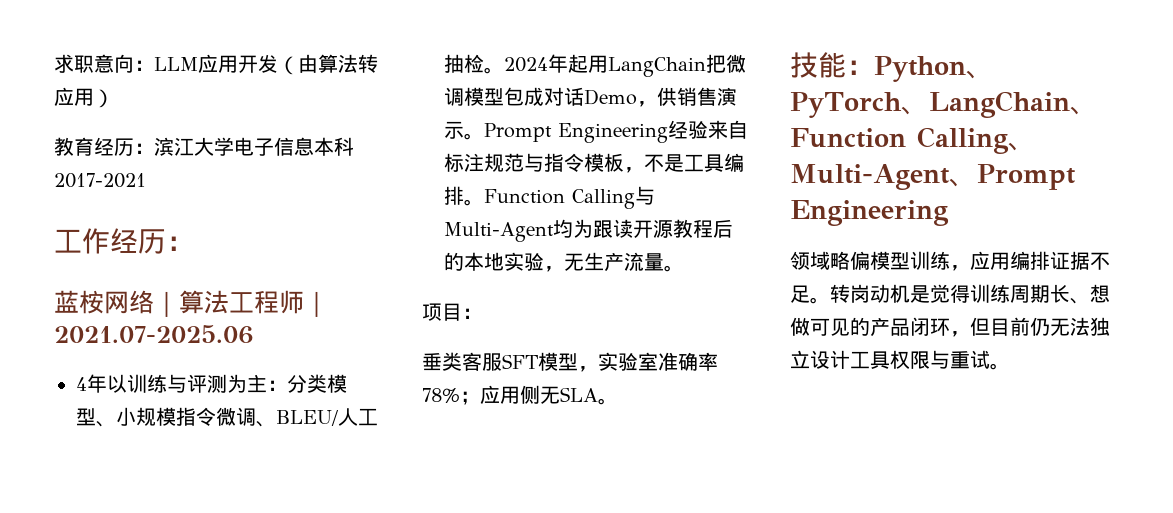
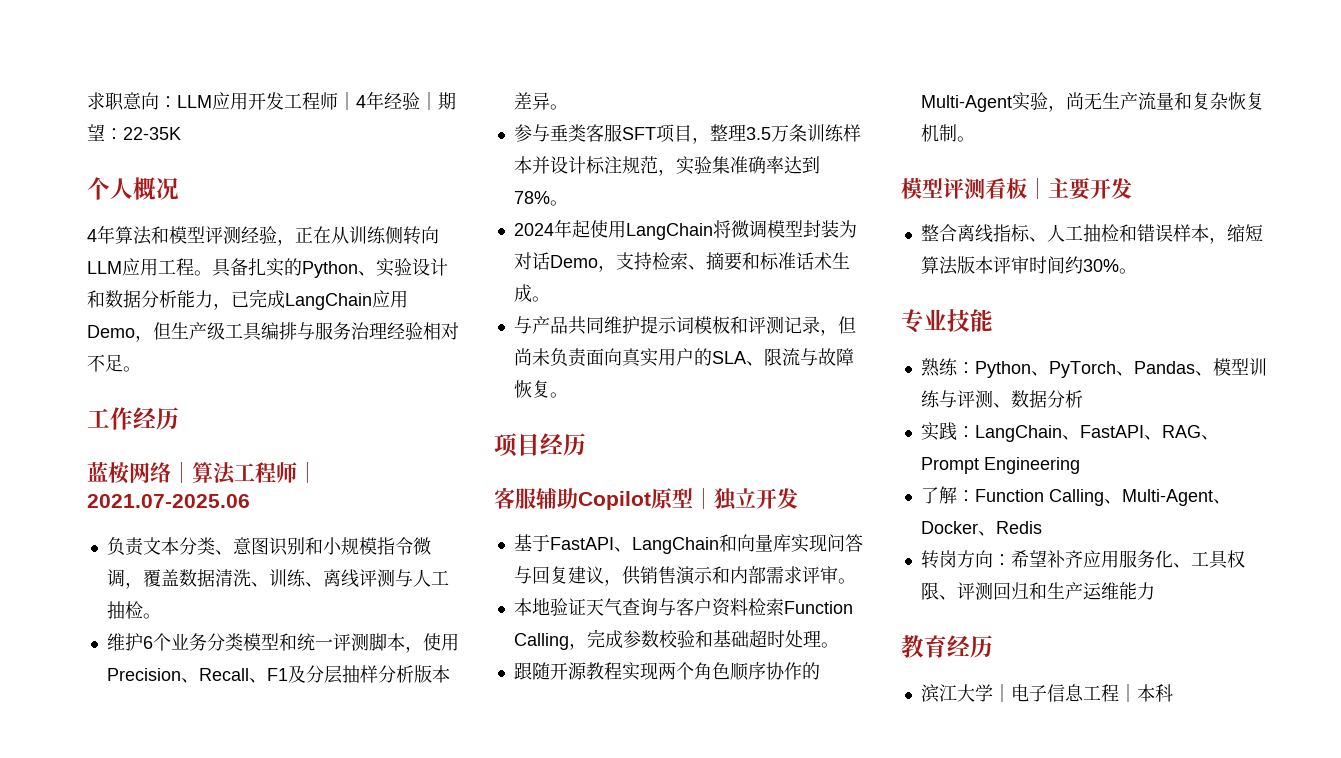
[278,54,378,75] [54,87,114,108] [54,137,354,156] [54,173,146,188] （由算法转应用） // 教育经历：滨江大学电子信息本科2017-2021 -> [284,91,456,111] [87,124,181,141] [87,177,179,200] [87,225,439,246] [87,258,448,278] [87,289,408,310] [87,322,459,342] [87,354,141,372] 工程师｜4年经验｜期望：22-35K // 个人概况 // 4年算法和模型评测经验，正在从训练侧转向LLM应用工程。具备扎实的Python、实验设计和数据分析能力，已完成LangChain应用Demo，但生产级工具编排与服务治理经验相对不足。
[166,236,194,251] ： -> (179, 418) none
[76,374,347,393] [76,407,378,427] [444,54,726,77] 4年以训练与评测为主：分类模型、小规模指令微调、BLEU/人工抽检。2024年起用LangChain把 -> [106,537,431,556] [106,569,449,589] [106,601,161,619] [106,633,459,653] [106,665,450,684] [513,92,568,110] [513,124,861,144] [513,156,820,176] [513,191,568,206] [513,219,731,240] 负责文本分类、意图识别和小规模指令微调，覆盖数据清洗、训练、离线评测与人工抽检。 // 维护6个业务分类模型和统一评测脚本，使用Precision、Recall、F1及分层抽样分析版本差异。 // 参与垂类客服SFT项目，整理3.5万条训练样本并设计标注规范，实验集准确率达到78%。 // 2024年起使用LangChain将
[504,87,544,106] 包成 -> [802,220,857,238] 封装为
[657,87,737,106] [444,120,748,143] [444,153,744,173] [444,186,655,209] [444,219,733,242] [444,252,684,272] [422,303,482,321] [422,352,718,372] [422,385,618,405] 供销售演示。Prompt Engineering经验来自标注规范与指令模板，不是工具编排。Function Calling与Multi-Agent均为跟读开源教程后的本地实验，无生产流量。 // 项目： // 垂类客服SFT模型，实验室准确率78%；应用侧无SLA。 // -> [615,252,850,271] [513,284,550,302] [513,316,856,336] [513,348,854,367] [513,380,568,398] [494,433,586,457] [494,487,798,511] [513,534,863,554] [513,566,856,586] [513,598,853,617] [513,629,839,650] [513,662,820,681] [920,92,1264,112] [920,124,975,142] [901,177,1132,200] [920,224,1263,244] [920,256,1137,275] [901,309,947,333] 支持检索、摘要和标准话术生成。 // 与产品共同维护提示词模板和评测记录，但尚未负责面向真实用户的SLA、限流与故障恢复。 // 项目经历 // 客服辅助Copilot原型｜独立开发 // 基于FastAPI、LangChain和向量库实现问答与回复建议，供销售演示和内部需求评审。 // 本地验证天气查询与客户资料检索Function Calling，完成参数校验和基础超时处理。 // 跟随开源教程实现两个角色顺序协作的Multi-Agent实验，尚无生产流量和复杂恢复机制。 // 模型评测看板｜主要开发 // 整合离线指标、人工抽检和错误样本，缩短算法版本评审时间约30%。 // 专业
(846, 65) none -> [920,358,958,377] // 熟练
[928,91,1098,118] [790,127,1036,154] [790,164,1075,190] [790,200,949,226] [790,251,1110,271] [790,284,1110,304] [790,317,1110,337] [790,350,1010,370] LangChain、Function Calling、Multi-Agent、Prompt Engineering // 领域略偏模型训练，应用编排证据不足。转岗动机是觉得训练周期长、想做可见的产品闭环，但目前仍无法独立设计工具权限与重试。 -> [1133,358,1267,376] [920,390,1083,408] [920,422,1219,442] [920,457,1080,474] [920,486,1231,506] [920,521,1042,536] [920,550,1245,569] [920,582,1155,600] [901,635,993,658] [920,684,1173,703] Pandas、模型训练与评测、数据分析 // 实践：LangChain、FastAPI、RAG、Prompt Engineering // 了解：Function Calling、Multi-Agent、Docker、Redis // 转岗方向：希望补齐应用服务化、工具权限、评测回归和生产运维能力 // 教育经历 // 滨江大学｜电子信息工程｜本科

